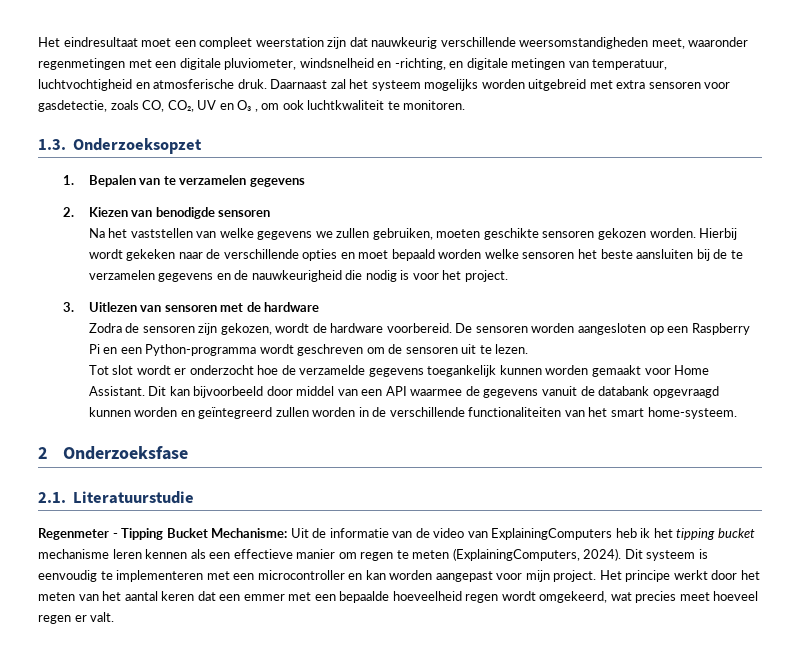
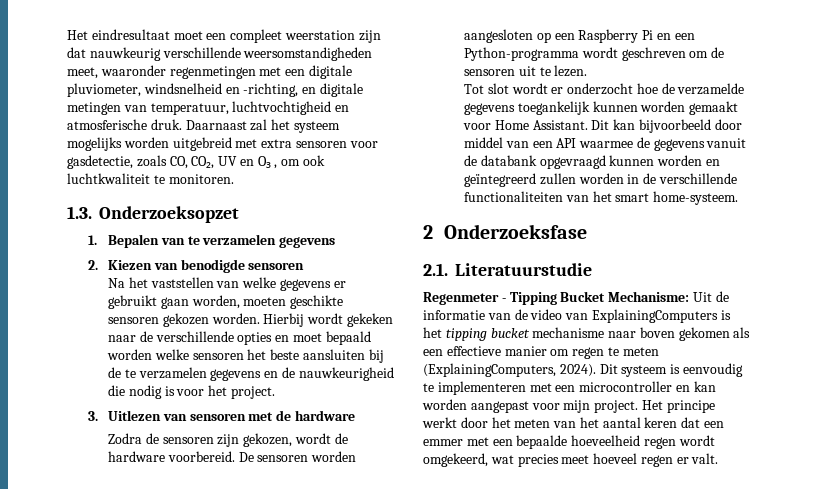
[315,228,433,240] we zullen gebruiken, -> [333,281,346,288] [108,295,240,309] er gebruikt gaan worden,
[615,528,651,538] heb ik -> [720,310,731,320] is
[112,549,188,559] leren kennen -> [608,327,730,341] naar boven gekomen

